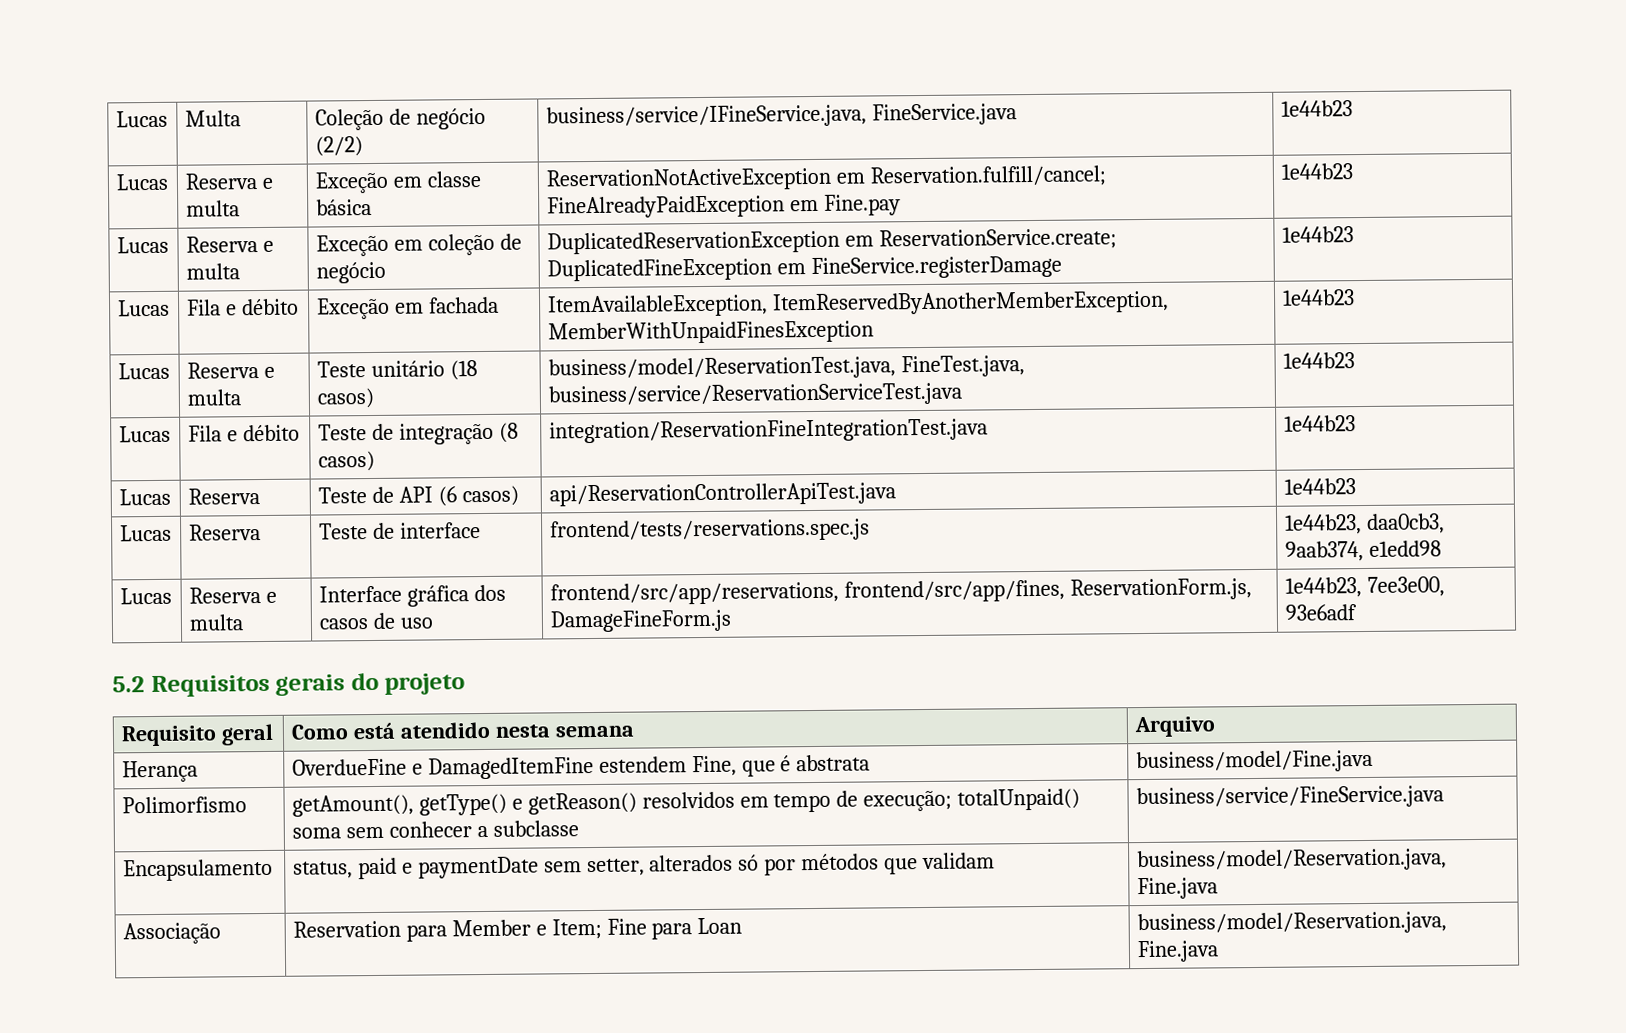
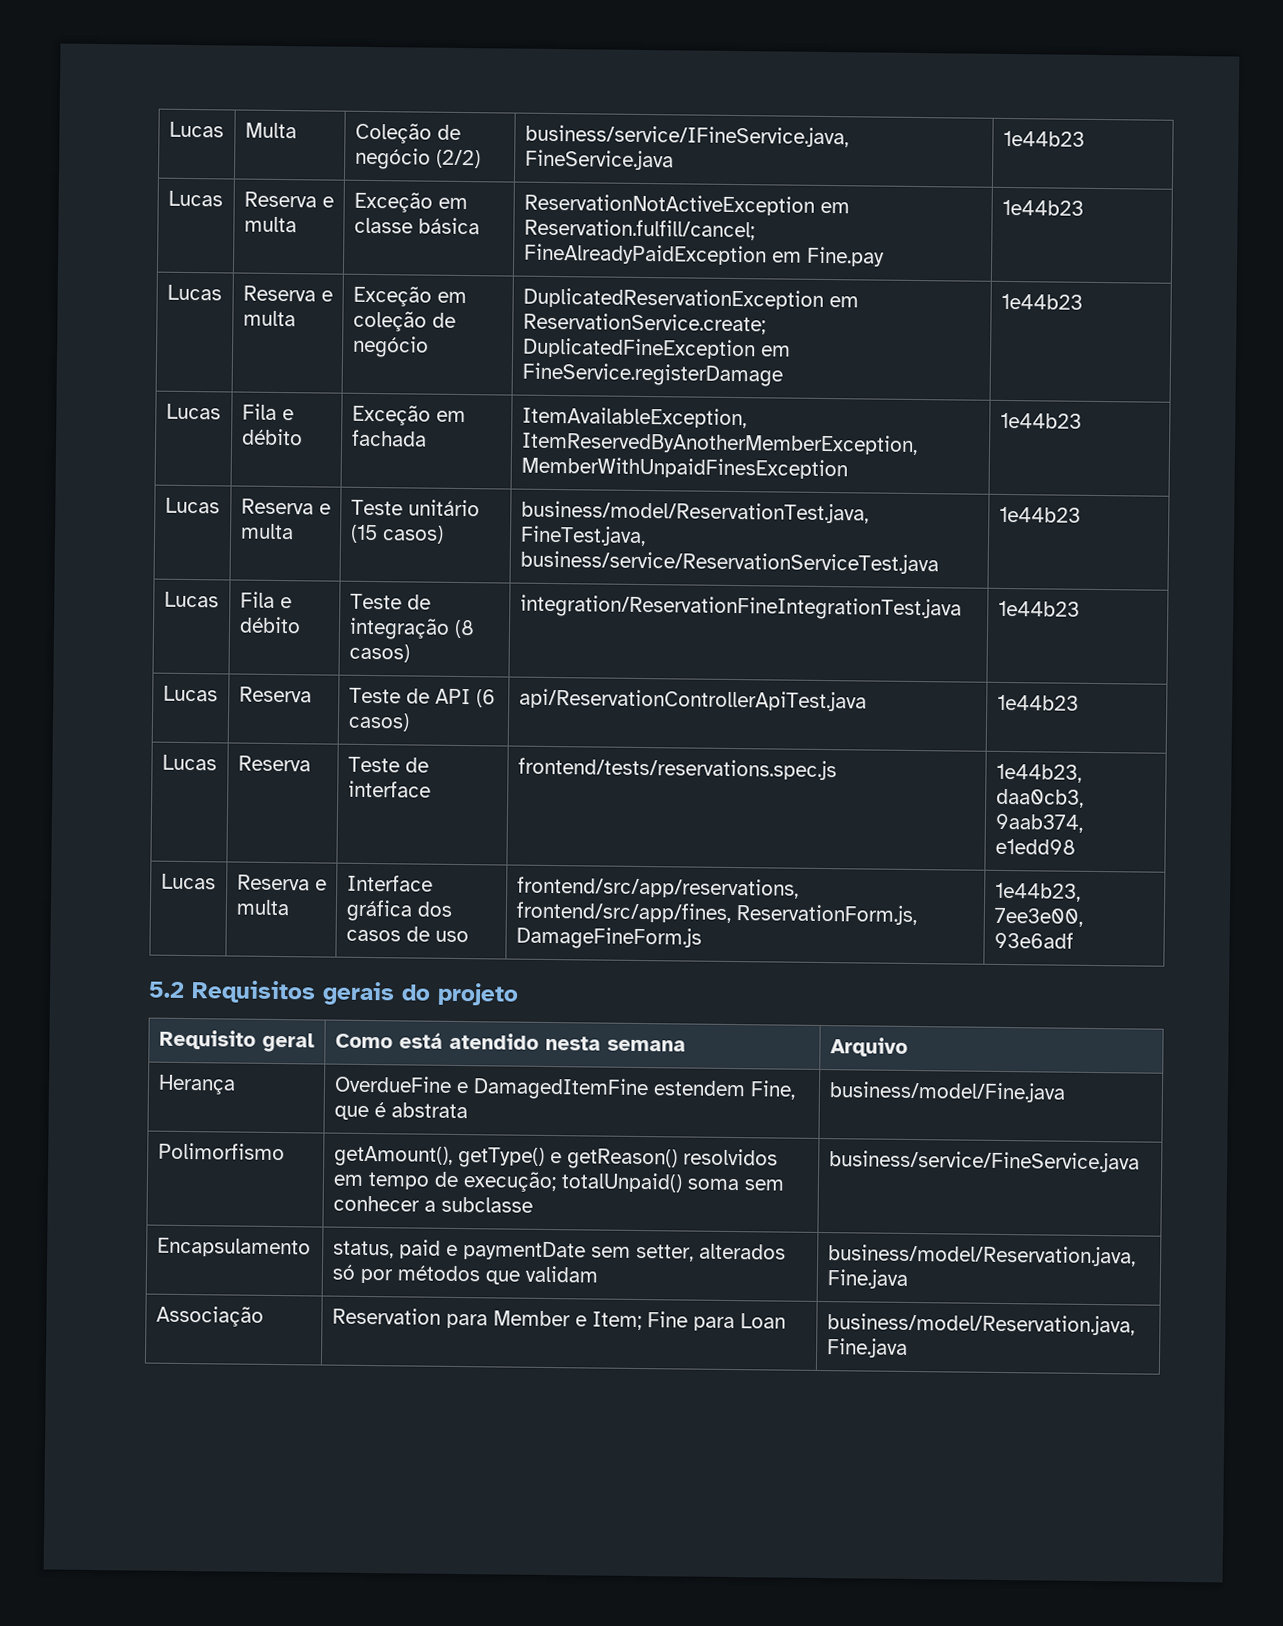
[449,360,478,381] (18 -> [349,524,378,544] (15

